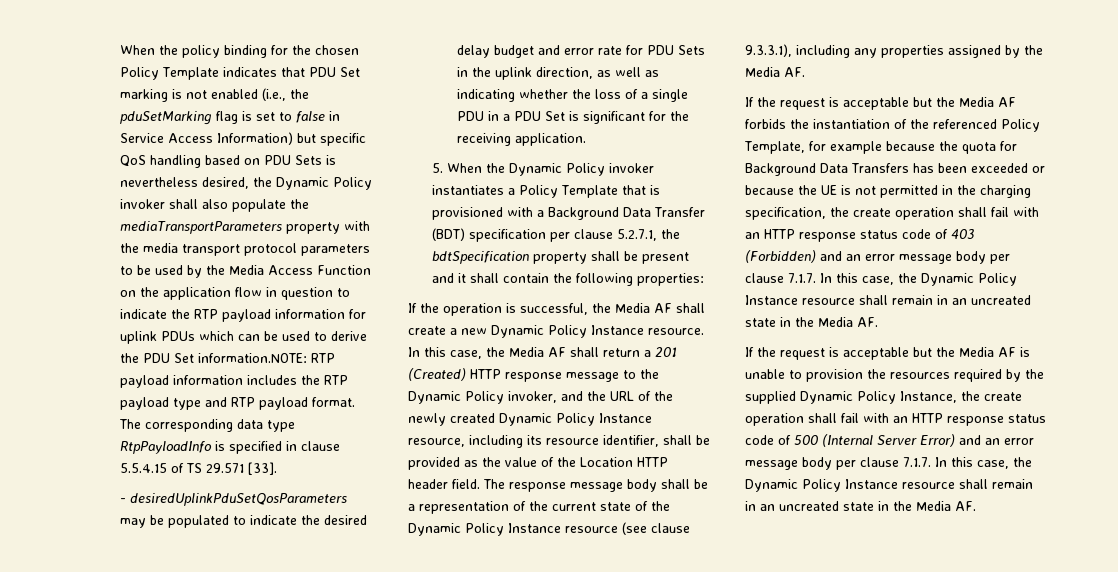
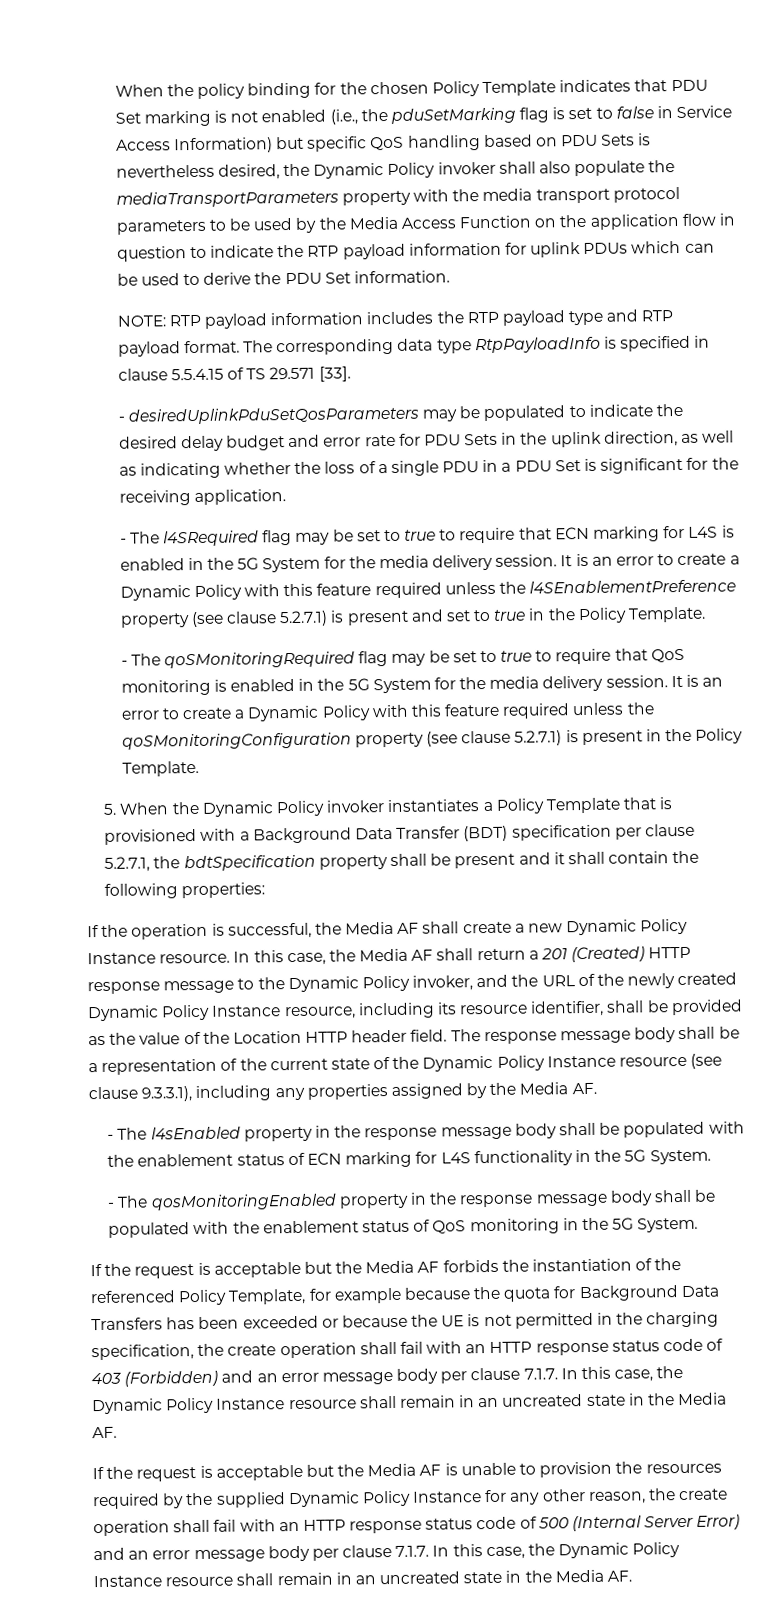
[197,353,307,363] information.NOTE: -> [353,270,450,284] [116,315,166,327] information. // NOTE:
(586, 139) none -> [119,525,735,547] [119,553,740,573] [119,579,737,601] [119,606,706,628] [120,648,685,669] [120,674,724,696] [120,702,655,722] [121,728,744,750] [121,760,199,777] // - The l4SRequired flag may be set to true to require that ECN marking for L4S is enabled in the 5G System for the media delivery session. It is an error to create a Dynamic Policy with this feature required unless the l4SEnablementPreference property (see clause 5.2.7.1) is present and set to true in the Policy Template. // - The qoSMonitoringRequired flag may be set to true to require that QoS monitoring is enabled in the 5G System for the media delivery session. It is an error to create a Dynamic Policy with this feature required unless the qoSMonitoringConfiguration property (see clause 5.2.7.1) is present in the Policy Template.
(805, 72) none -> [107,1121,745,1142] [107,1149,711,1168] [108,1189,717,1211] [108,1217,699,1238] // - The l4sEnabled property in the response message body shall be populated with the enablement status of ECN marking for L4S functionality in the 5G System. // - The qosMonitoringEnabled property in the response message body shall be populated with the enablement status of QoS monitoring in the 5G System.
[900,391,957,403] Instance, -> [413,1489,646,1505] Instance for any other reason,

